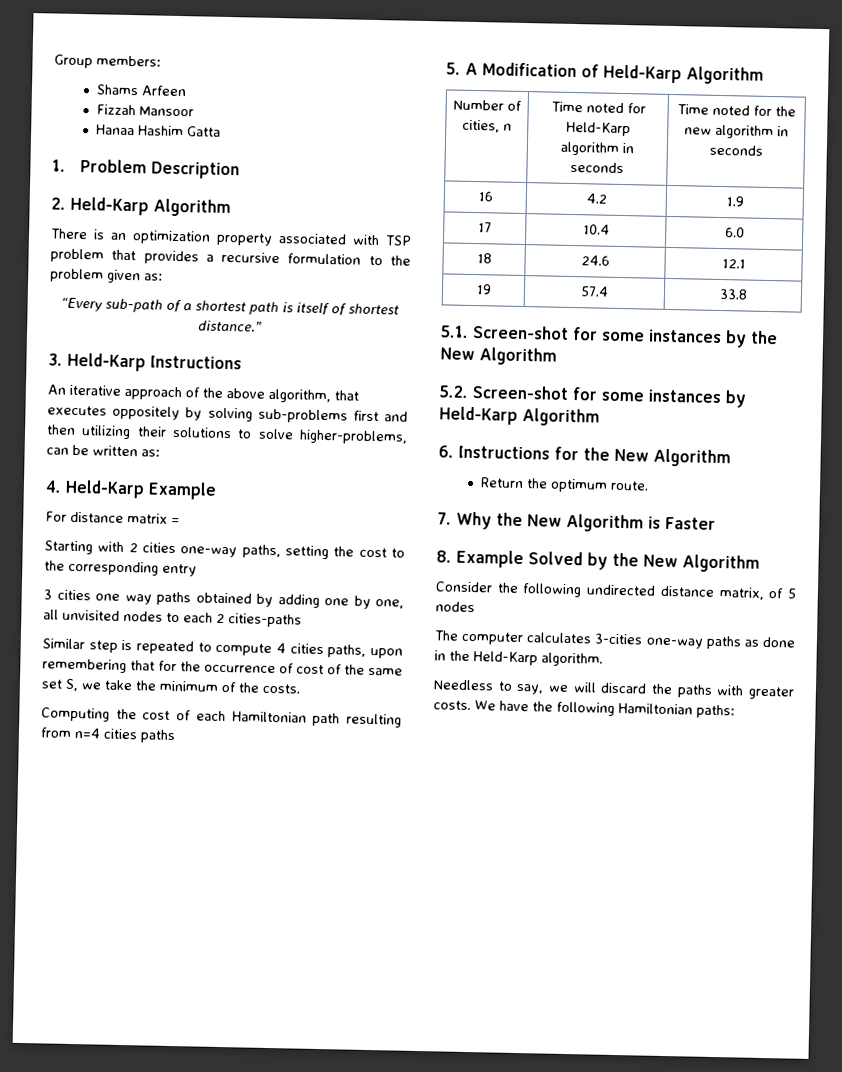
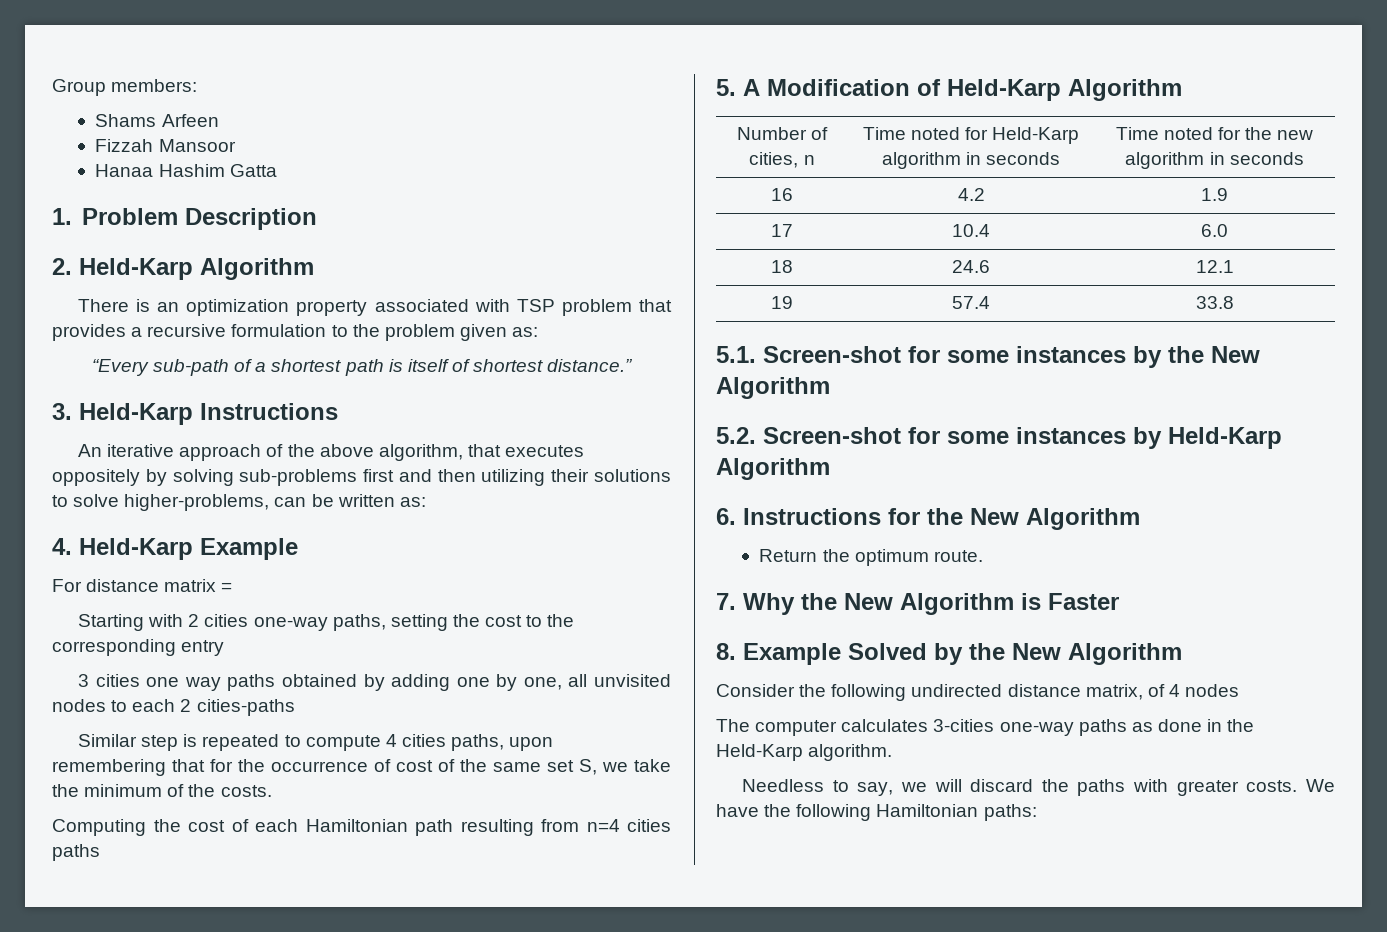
[787,588,797,599] 5 -> [1168,684,1180,697] 4

